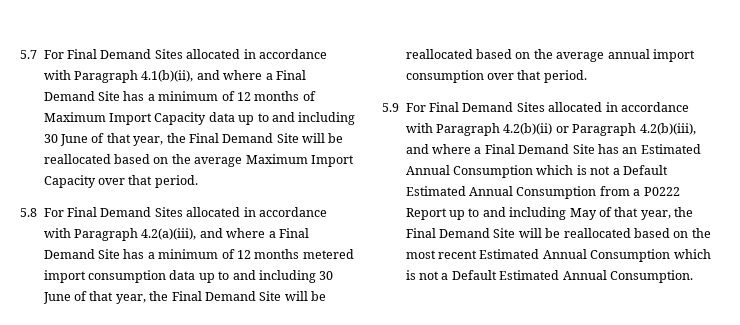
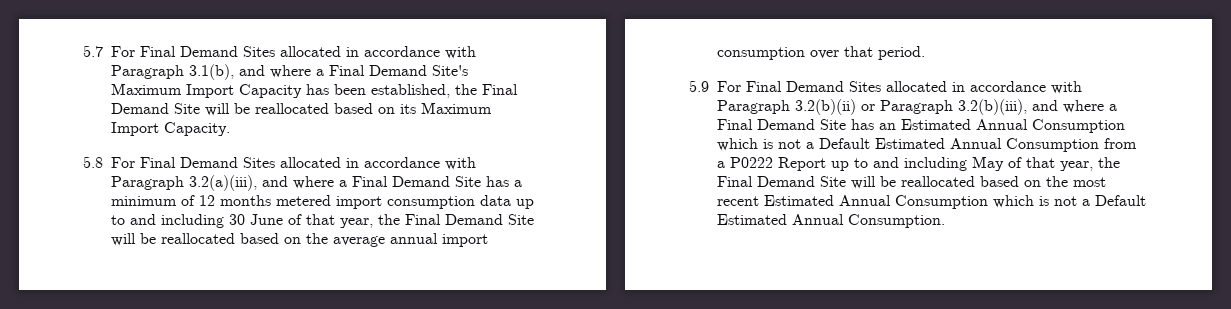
[141,70,306,82] [43,91,316,101] [43,112,356,125] [43,133,344,146] [43,154,354,167] [43,175,198,188] 4.1(b)(ii), and where a Final Demand Site has a minimum of 12 months of Maximum Import Capacity data up to and including 30 June of that year, the Final Demand Site will be reallocated based on the average Maximum Import Capacity over that period. -> [189,64,468,80] [111,83,518,98] [111,102,492,116] [111,122,230,136] 3.1(b), and where a Final Demand Site's Maximum Import Capacity has been established, the Final Demand Site will be reallocated based on its Maximum Import Capacity.
[141,228,197,240] 4.2(a)(iii), -> [189,175,257,191] 3.2(a)(iii),
[503,123,553,135] 4.2(b)(ii) -> [795,99,856,115] 3.2(b)(ii)
[639,123,696,135] 4.2(b)(iii), -> [958,99,1027,115] 3.2(b)(iii),

